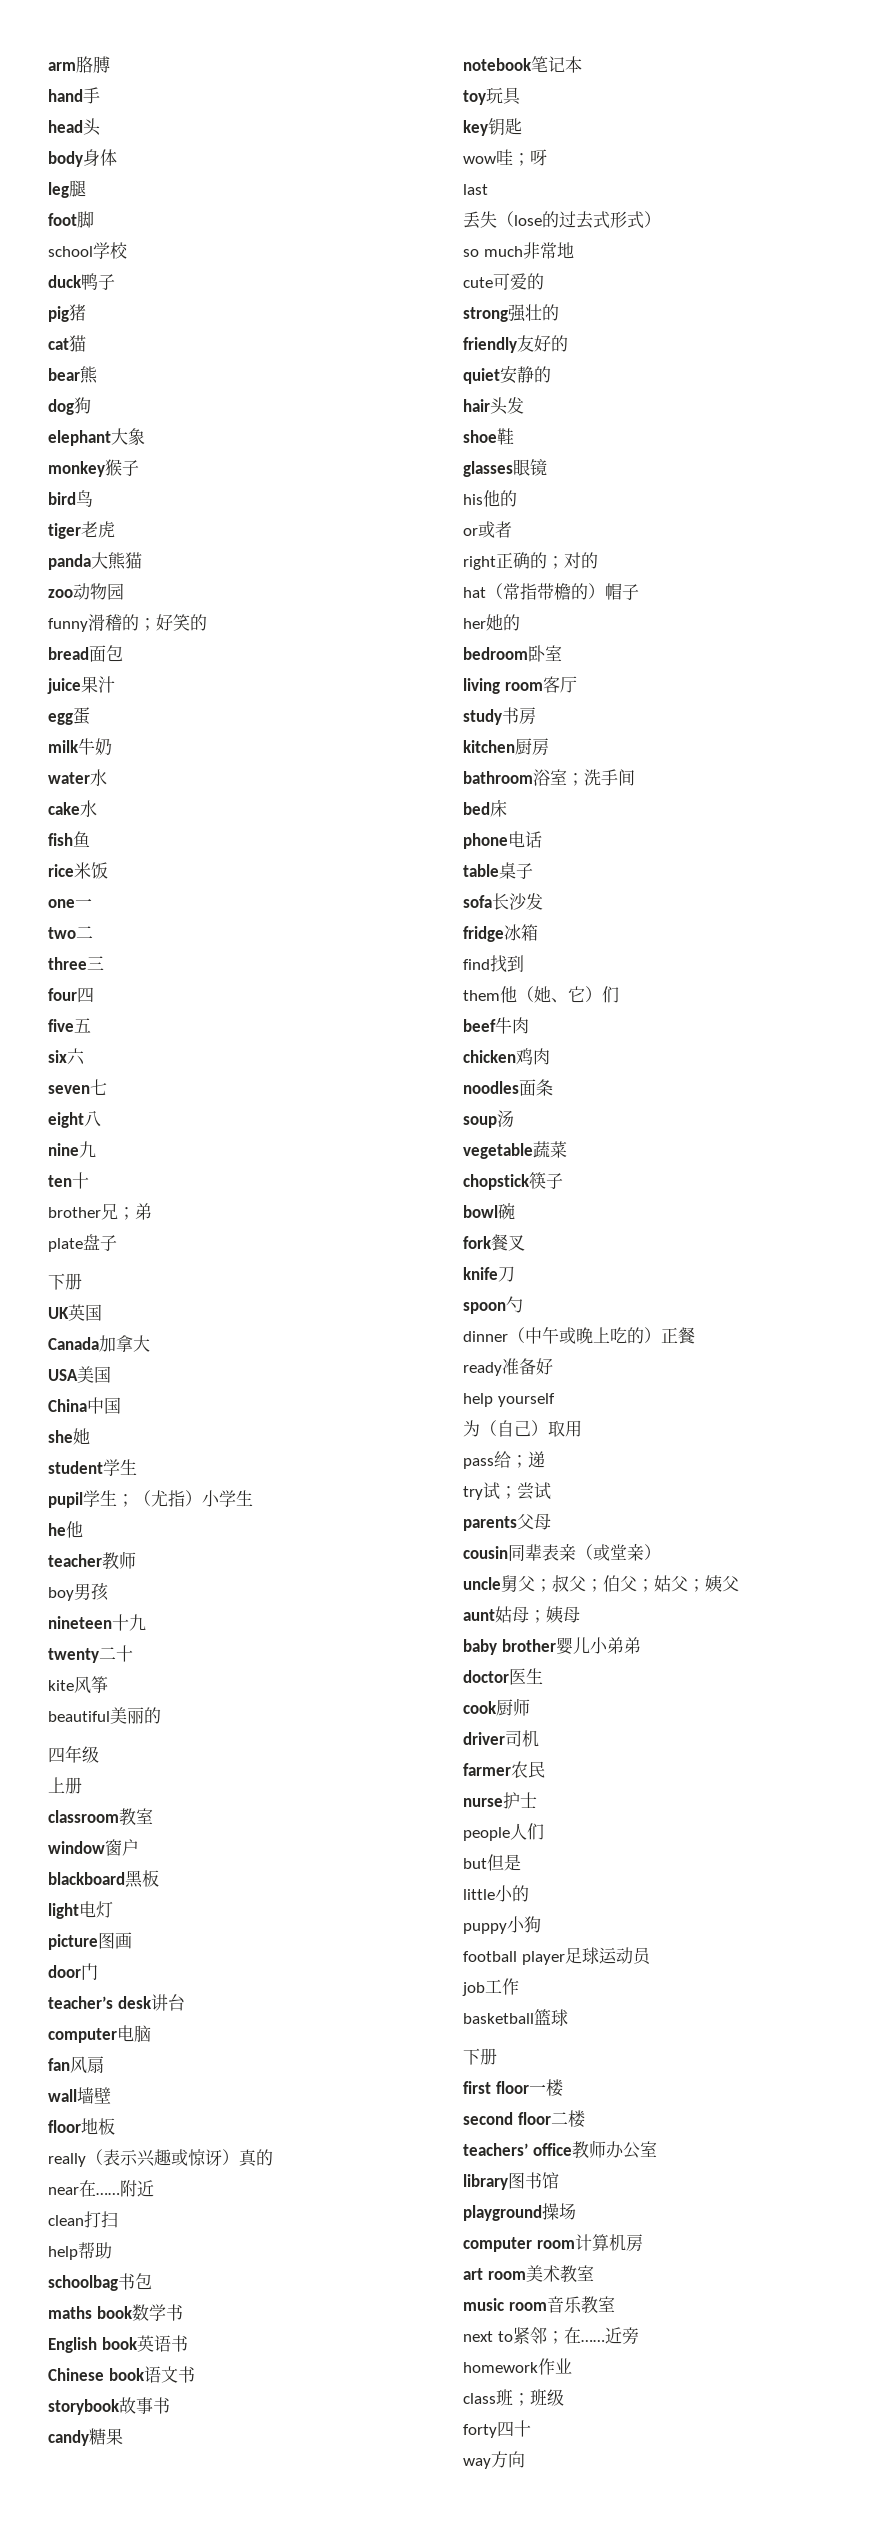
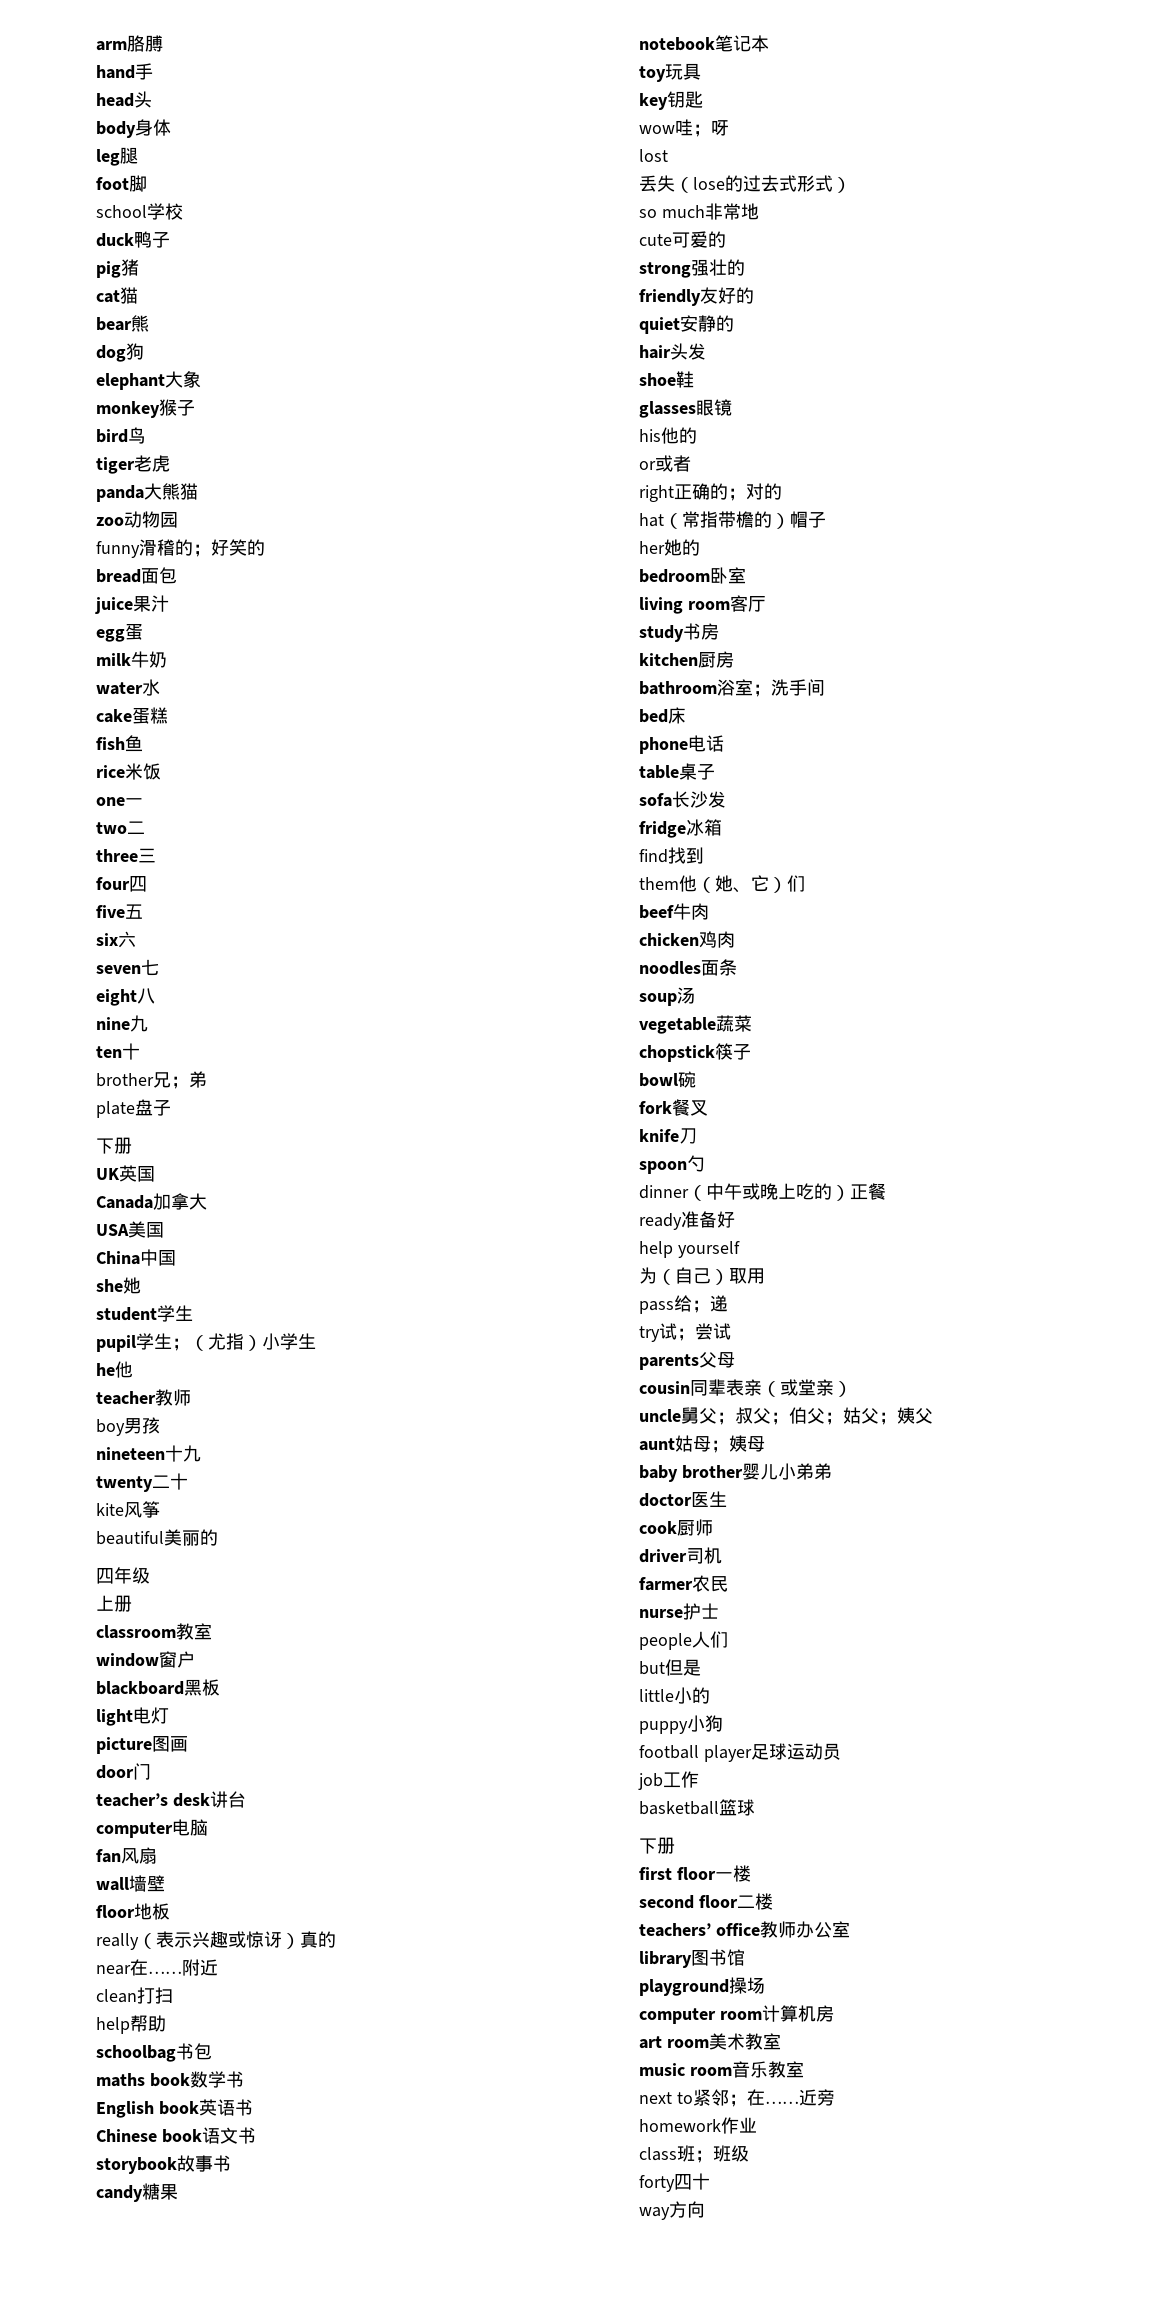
[80,800,97,817] 水 -> [132,707,168,724] 蛋糕
[463,184,488,195] last -> [639,149,668,162] lost

